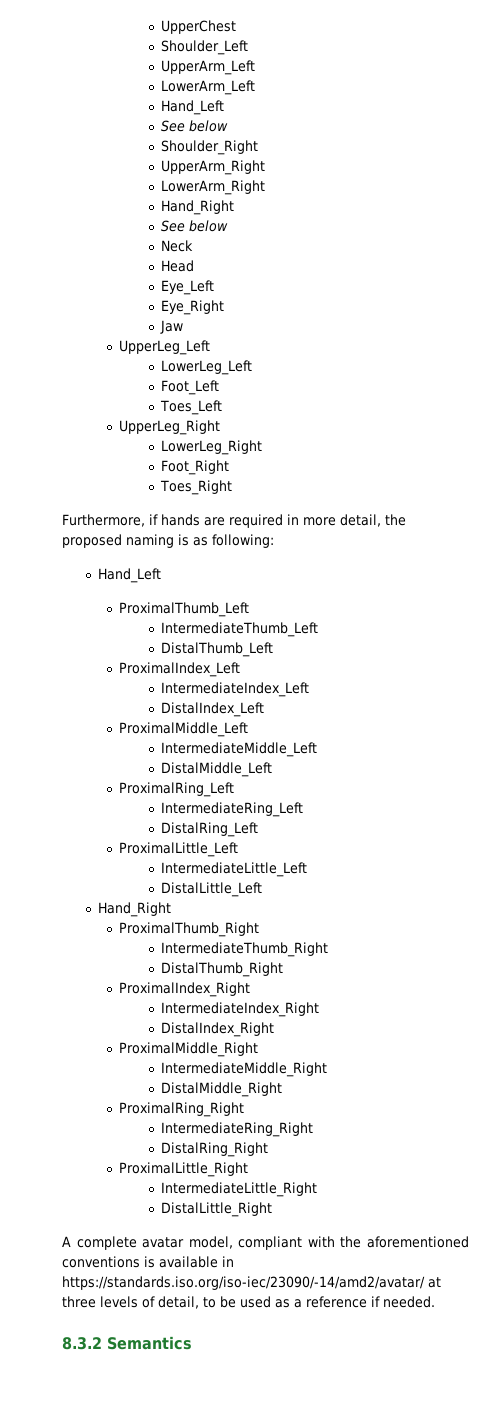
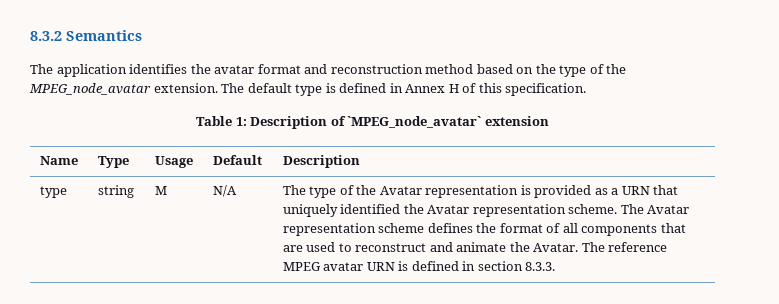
[161,20,237,34] [161,40,249,55] [161,60,256,75] [161,80,256,95] [161,100,225,115] [161,120,229,132] [161,140,259,155] [161,160,266,175] [161,180,266,195] [161,200,235,215] [161,220,229,232] [161,240,194,252] [161,260,195,272] [161,280,215,295] [161,300,225,315] [160,320,184,334] [118,340,210,355] [161,360,253,375] [161,380,220,395] [160,400,223,415] [118,420,220,435] [161,440,263,455] [161,460,230,475] [160,480,233,495] [62,514,406,528] [62,534,274,548] [97,568,161,583] [118,602,249,617] [161,622,319,637] [161,642,274,657] [118,662,240,677] [161,682,310,697] [161,702,265,717] [118,722,248,737] [161,742,318,757] [161,762,273,777] [118,782,234,797] [161,802,304,817] [161,822,259,837] [118,842,238,857] [161,862,308,877] [161,882,263,897] [97,902,171,917] [118,922,259,937] [161,942,329,957] [161,962,284,977] [118,982,250,997] [161,1002,320,1017] [161,1022,275,1037] [118,1042,258,1057] [161,1062,328,1077] [161,1082,283,1097] [118,1102,244,1117] [161,1122,314,1137] [161,1142,269,1157] [118,1162,248,1177] [161,1182,318,1197] [161,1202,273,1217] [62,1236,469,1250] [62,1256,234,1268] [62,1276,441,1290] [62,1296,435,1309] [62,1336,192,1350] UpperChest // Shoulder_Left // UpperArm_Left // LowerArm_Left // Hand_Left // See below // Shoulder_Right // UpperArm_Right // LowerArm_Right // Hand_Right // See below // Neck // Head // Eye_Left // Eye_Right // Jaw // UpperLeg_Left // LowerLeg_Left // Foot_Left // Toes_Left // UpperLeg_Right // LowerLeg_Right // Foot_Right // Toes_Right // Furthermore, if hands are required in more detail, the proposed naming is as following: // Hand_Left // ProximalThumb_Left // IntermediateThumb_Left // DistalThumb_Left // ProximalIndex_Left // IntermediateIndex_Left // DistalIndex_Left // ProximalMiddle_Left // IntermediateMiddle_Left // DistalMiddle_Left // ProximalRing_Left // IntermediateRing_Left // DistalRing_Left // ProximalLittle_Left // IntermediateLittle_Left // DistalLittle_Left // Hand_Right // ProximalThumb_Right // IntermediateThumb_Right // DistalThumb_Right // ProximalIndex_Right // IntermediateIndex_Right // DistalIndex_Right // ProximalMiddle_Right // IntermediateMiddle_Right // DistalMiddle_Right // ProximalRing_Right // IntermediateRing_Right // DistalRing_Right // ProximalLittle_Right // IntermediateLittle_Right // DistalLittle_Right // A complete avatar model, compliant with the aforementioned conventions is available in https://standards.iso.org/iso-iec/23090/-14/amd2/avatar/ at three levels of detail, to be used as a reference if needed. // 8.3.2 Semantics -> [30,30,142,41] [30,64,627,77] [29,83,587,96] [196,116,549,129] [39,156,78,165] [97,156,129,168] [154,156,193,168] [212,155,262,165] [282,155,360,168] [39,186,67,198] [97,185,134,198] [154,186,167,195] [212,185,237,197] [282,185,679,198] [282,204,690,217] [282,223,686,236] [282,242,668,252] [282,261,556,271] 8.3.2 Semantics // The application identifies the avatar format and reconstruction method based on the type of the MPEG_node_avatar extension. The default type is defined in Annex H of this specification. // Table 1: Description of `MPEG_node_avatar` extension // Name | Type | Usage | Default | Description // type | string | M | N/A | The type of the Avatar representation is provided as a URN that uniquely identified the Avatar representation scheme. The Avatar representation scheme defines the format of all components that are used to reconstruct and animate the Avatar. The reference MPEG avatar URN is defined in section 8.3.3.

